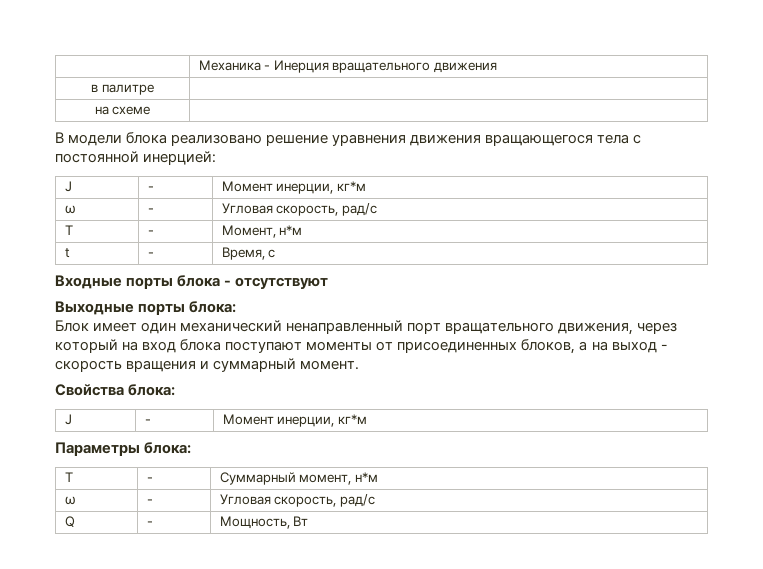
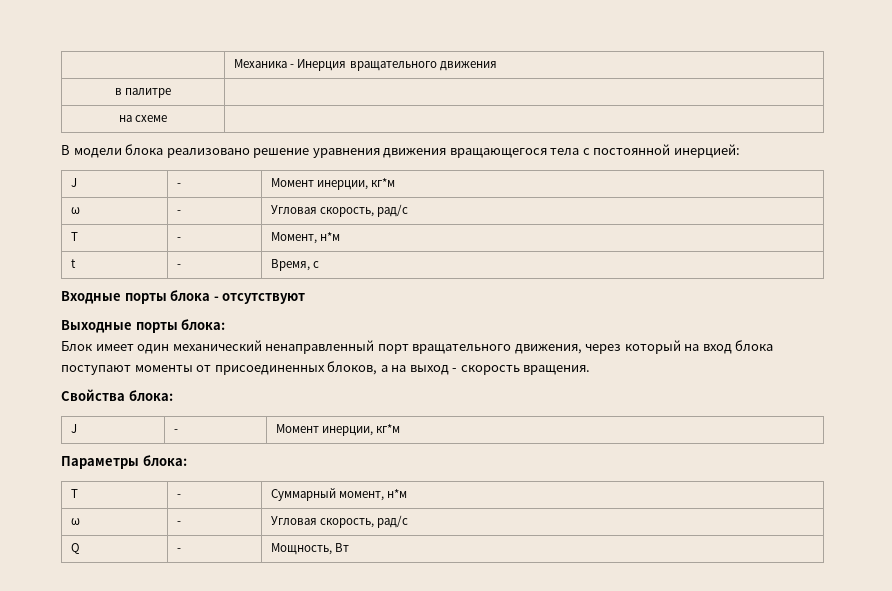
[126,358,360,372] вращения и суммарный момент. -> [523,365,591,375] вращения.

